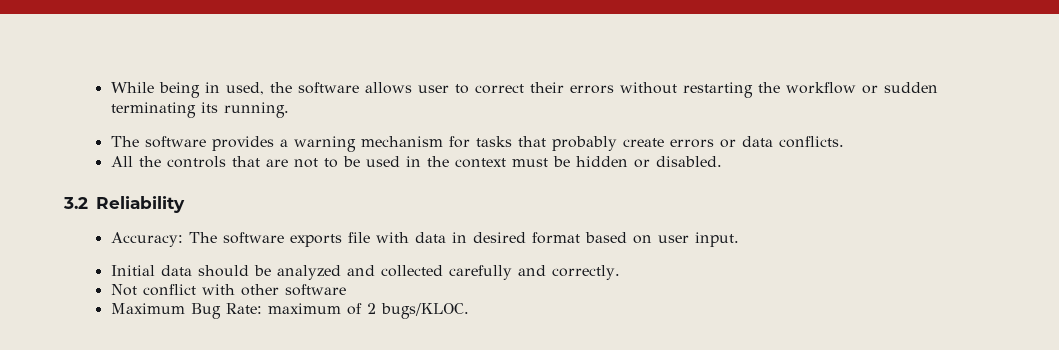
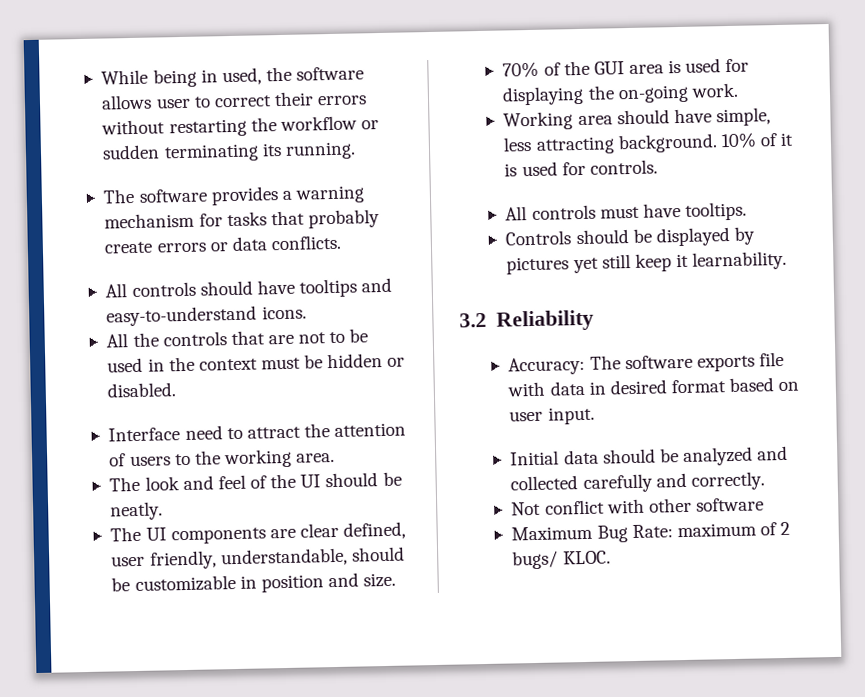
(844, 142) none -> [105,277,393,298] [106,305,307,327] // All controls should have tooltips and easy-to-understand icons.
(722, 161) none -> [108,422,407,442] [109,448,336,469] [109,471,402,492] [110,501,164,521] [110,521,407,545] [111,546,405,570] [111,572,397,593] [502,58,750,78] [502,82,739,106] [503,107,771,131] [503,132,795,155] [504,159,658,177] [505,201,747,221] [505,226,755,247] [506,250,788,275] // Interface need to attract the attention of users to the working area. // The look and feel of the UI should be neatly. // The UI components are clear defined, user friendly, understandable, should be customizable in position and size. // 70% of the GUI area is used for displaying the on-going work. // Working area should have simple, less attracting background. 10% of it is used for controls. // All controls must have tooltips. // Controls should be displayed by pictures yet still keep it learnability.
[380,303,469,319] bugs/KLOC. -> [512,550,611,570] bugs/ KLOC.

